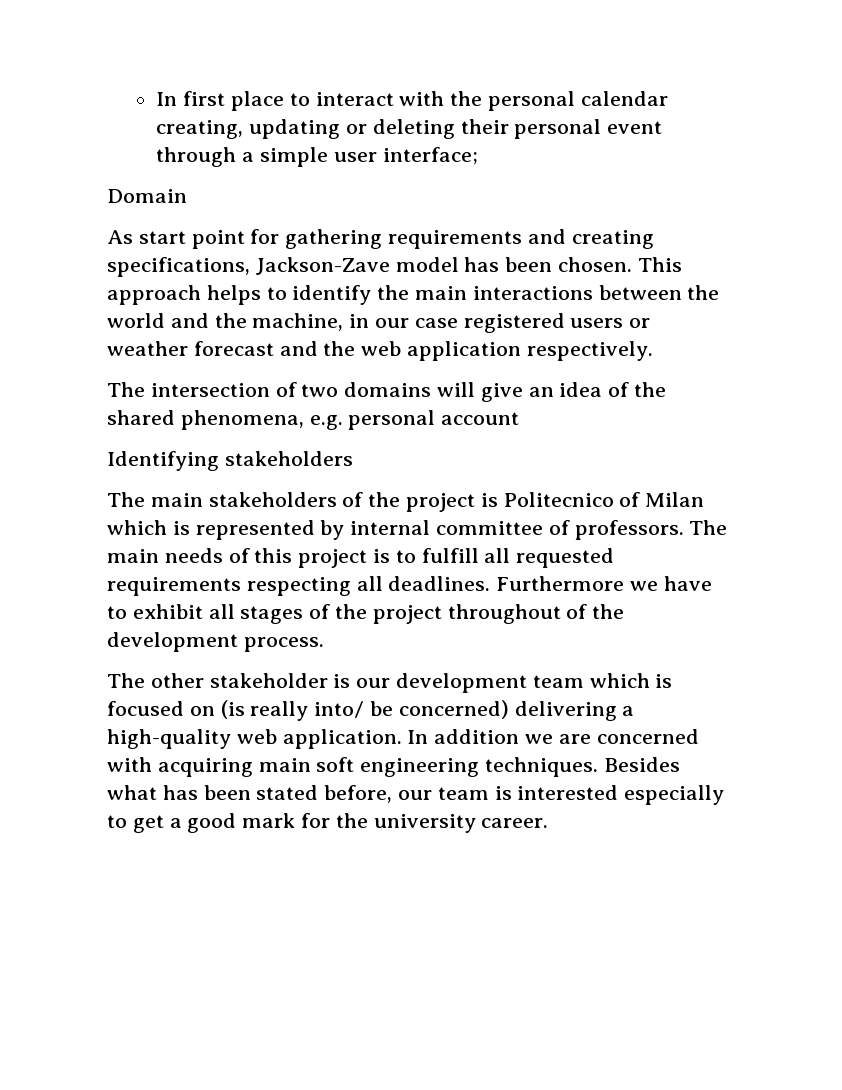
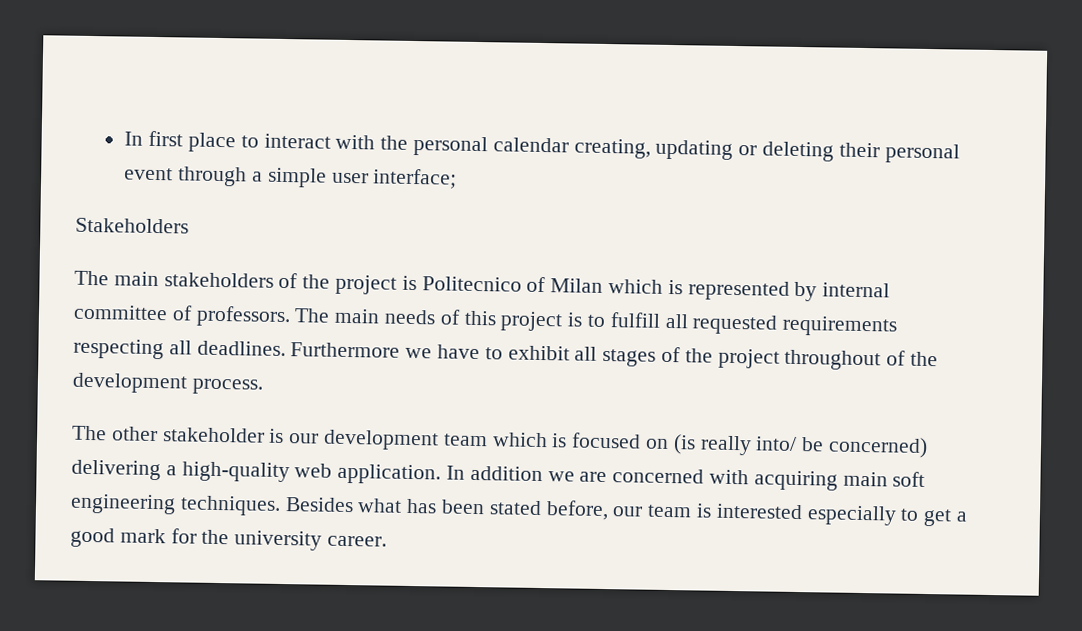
[107,189,187,203] [107,229,654,249] [107,257,682,277] [107,285,720,305] [107,313,651,333] [107,341,653,361] [107,382,667,402] [107,410,520,430] [107,451,353,471] Domain // As start point for gathering requirements and creating specifications, Jackson-Zave model has been chosen. This approach helps to identify the main interactions between the world and the machine, in our case registered users or weather forecast and the web application respectively. // The intersection of two domains will give an idea of the shared phenomena, e.g. personal account // Identifying stakeholders -> [75,217,189,234] Stakeholders

